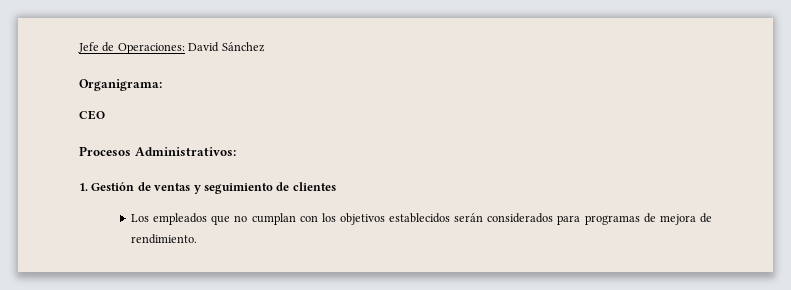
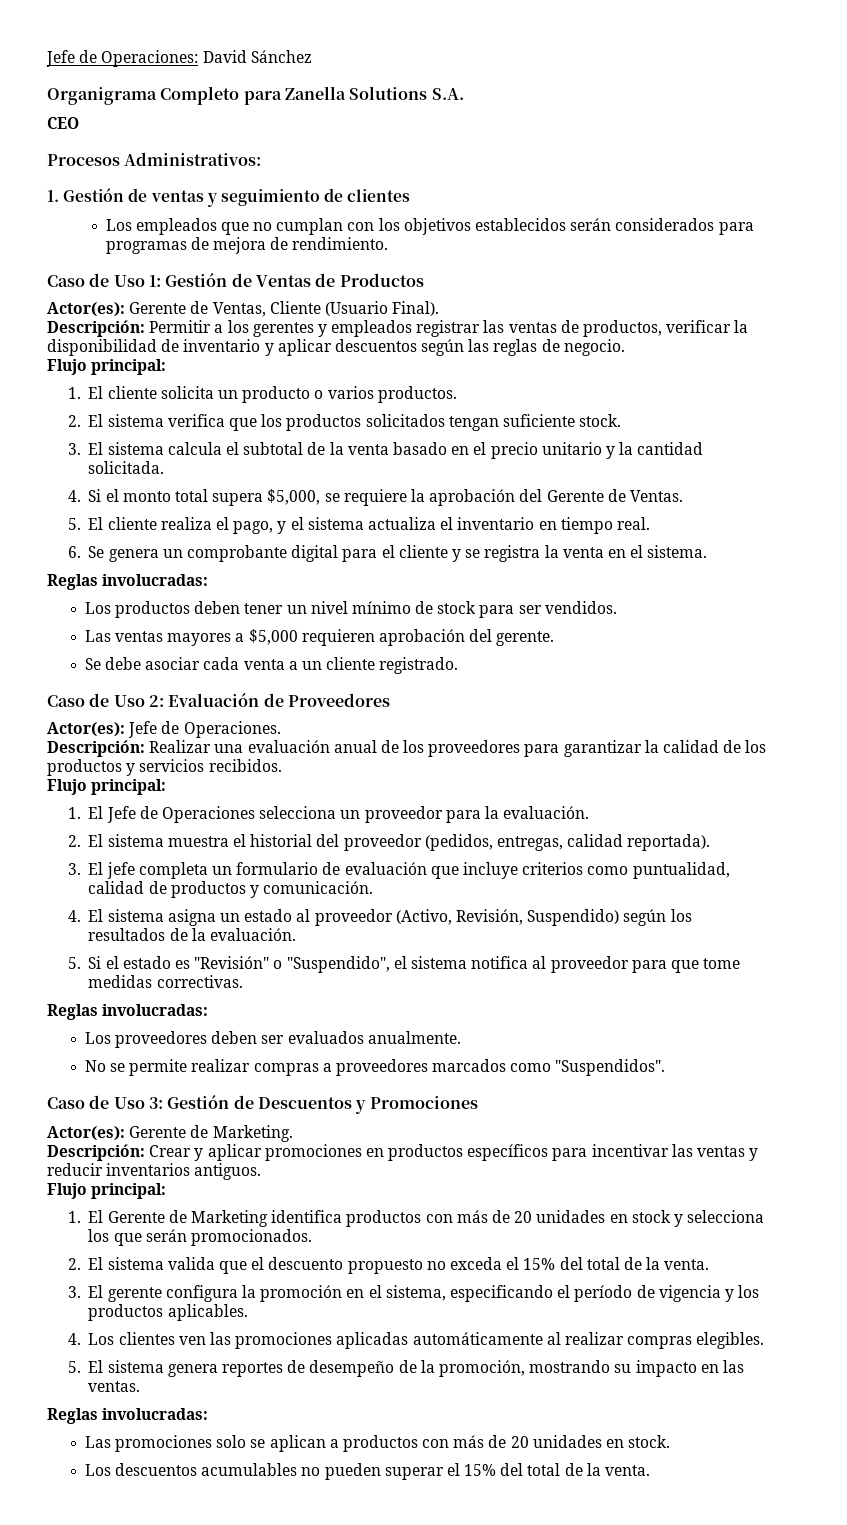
[79,79,162,91] Organigrama: -> [47,86,464,105] Organigrama Completo para Zanella Solutions S.A.
(197, 239) none -> [47,273,424,287] [47,301,440,317] [47,320,749,337] [47,339,625,356] [47,359,167,375] [67,386,457,403] [67,414,622,431] [67,442,704,459] [88,461,165,474] [67,489,683,506] [67,517,650,534] [67,545,708,562] [47,574,209,590] [84,601,617,618] [84,629,555,646] [84,657,459,674] [47,693,390,707] [47,721,281,738] [47,740,767,757] [47,759,282,776] [47,779,167,795] [67,806,590,823] [67,834,711,851] [67,862,730,879] [88,881,374,898] [67,909,692,926] [88,928,297,941] [67,956,741,973] [88,975,243,988] [47,1004,209,1020] [84,1031,461,1048] [84,1059,666,1076] [47,1095,478,1114] [47,1125,293,1142] [47,1144,759,1161] [47,1163,262,1180] [47,1183,167,1199] [67,1210,765,1227] [88,1229,313,1246] [67,1257,710,1274] [67,1285,760,1302] [88,1304,248,1321] [67,1332,765,1349] [67,1360,744,1377] [88,1381,141,1392] [47,1408,209,1424] [84,1435,671,1452] [84,1463,650,1480] // Caso de Uso 1: Gestión de Ventas de Productos // Actor(es): Gerente de Ventas, Cliente (Usuario Final). // Descripción: Permitir a los gerentes y empleados registrar las ventas de productos, verificar la disponibilidad de inventario y aplicar descuentos según las reglas de negocio. // Flujo principal: // 1. El cliente solicita un producto o varios productos. // 2. El sistema verifica que los productos solicitados tengan suficiente stock. // 3. El sistema calcula el subtotal de la venta basado en el precio unitario y la cantidad solicitada. // 4. Si el monto total supera $5,000, se requiere la aprobación del Gerente de Ventas. // 5. El cliente realiza el pago, y el sistema actualiza el inventario en tiempo real. // 6. Se genera un comprobante digital para el cliente y se registra la venta en el sistema. // Reglas involucradas: // Los productos deben tener un nivel mínimo de stock para ser vendidos. // Las ventas mayores a $5,000 requieren aprobación del gerente. // Se debe asociar cada venta a un cliente registrado. // Caso de Uso 2: Evaluación de Proveedores // Actor(es): Jefe de Operaciones. // Descripción: Realizar una evaluación anual de los proveedores para garantizar la calidad de los productos y servicios recibidos. // Flujo principal: // 1. El Jefe de Operaciones selecciona un proveedor para la evaluación. // 2. El sistema muestra el historial del proveedor (pedidos, entregas, calidad reportada). // 3. El jefe completa un formulario de evaluación que incluye criterios como puntualidad, calidad de productos y comunicación. // 4. El sistema asigna un estado al proveedor (Activo, Revisión, Suspendido) según los resultados de la evaluación. // 5. Si el estado es "Revisión" o "Suspendido", el sistema notifica al proveedor para que tome medidas correctivas. // Reglas involucradas: // Los proveedores deben ser evaluados anualmente. // No se permite realizar compras a proveedores marcados como "Suspendidos". // Caso de Uso 3: Gestión de Descuentos y Promociones // Actor(es): Gerente de Marketing. // Descripción: Crear y aplicar promociones en productos específicos para incentivar las ventas y reducir inventarios antiguos. // Flujo principal: // 1. El Gerente de Marketing identifica productos con más de 20 unidades en stock y selecciona los que serán promocionados. // 2. El sistema valida que el descuento propuesto no exceda el 15% del total de la venta. // 3. El gerente configura la promoción en el sistema, especificando el período de vigencia y los productos aplicables. // 4. Los clientes ven las promociones aplicadas automáticamente al realizar compras elegibles. // 5. El sistema genera reportes de desempeño de la promoción, mostrando su impacto en las ventas. // Reglas involucradas: // Las promociones solo se aplican a productos con más de 20 unidades en stock. // Los descuentos acumulables no pueden superar el 15% del total de la venta.

